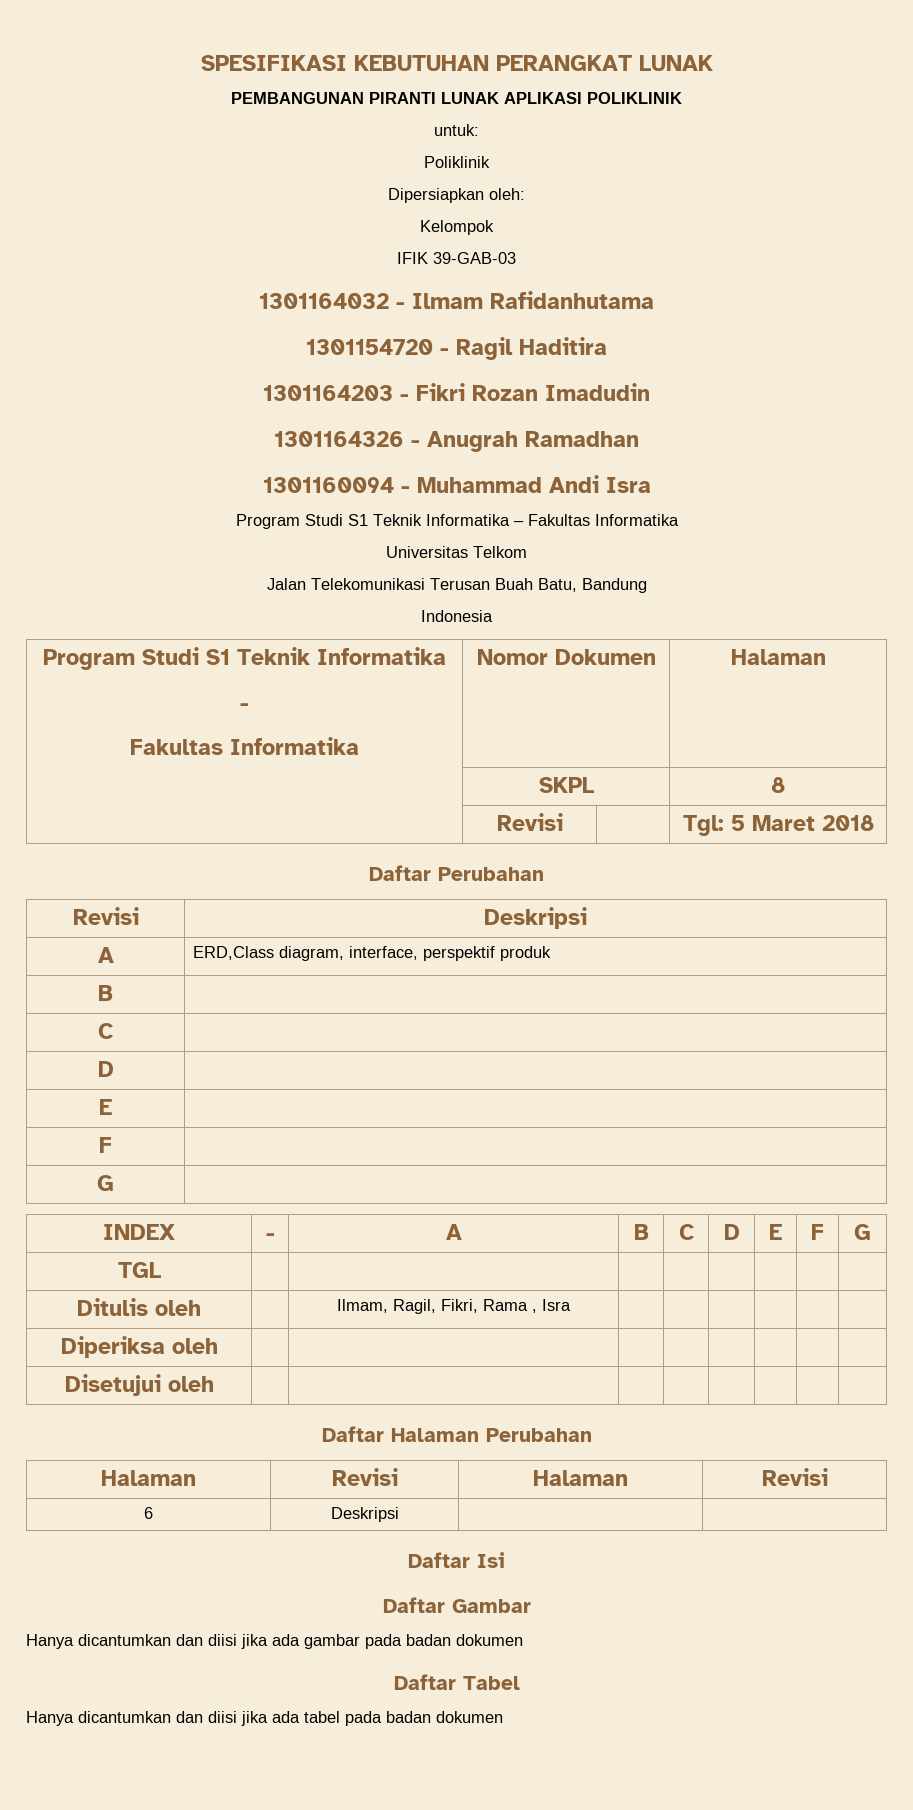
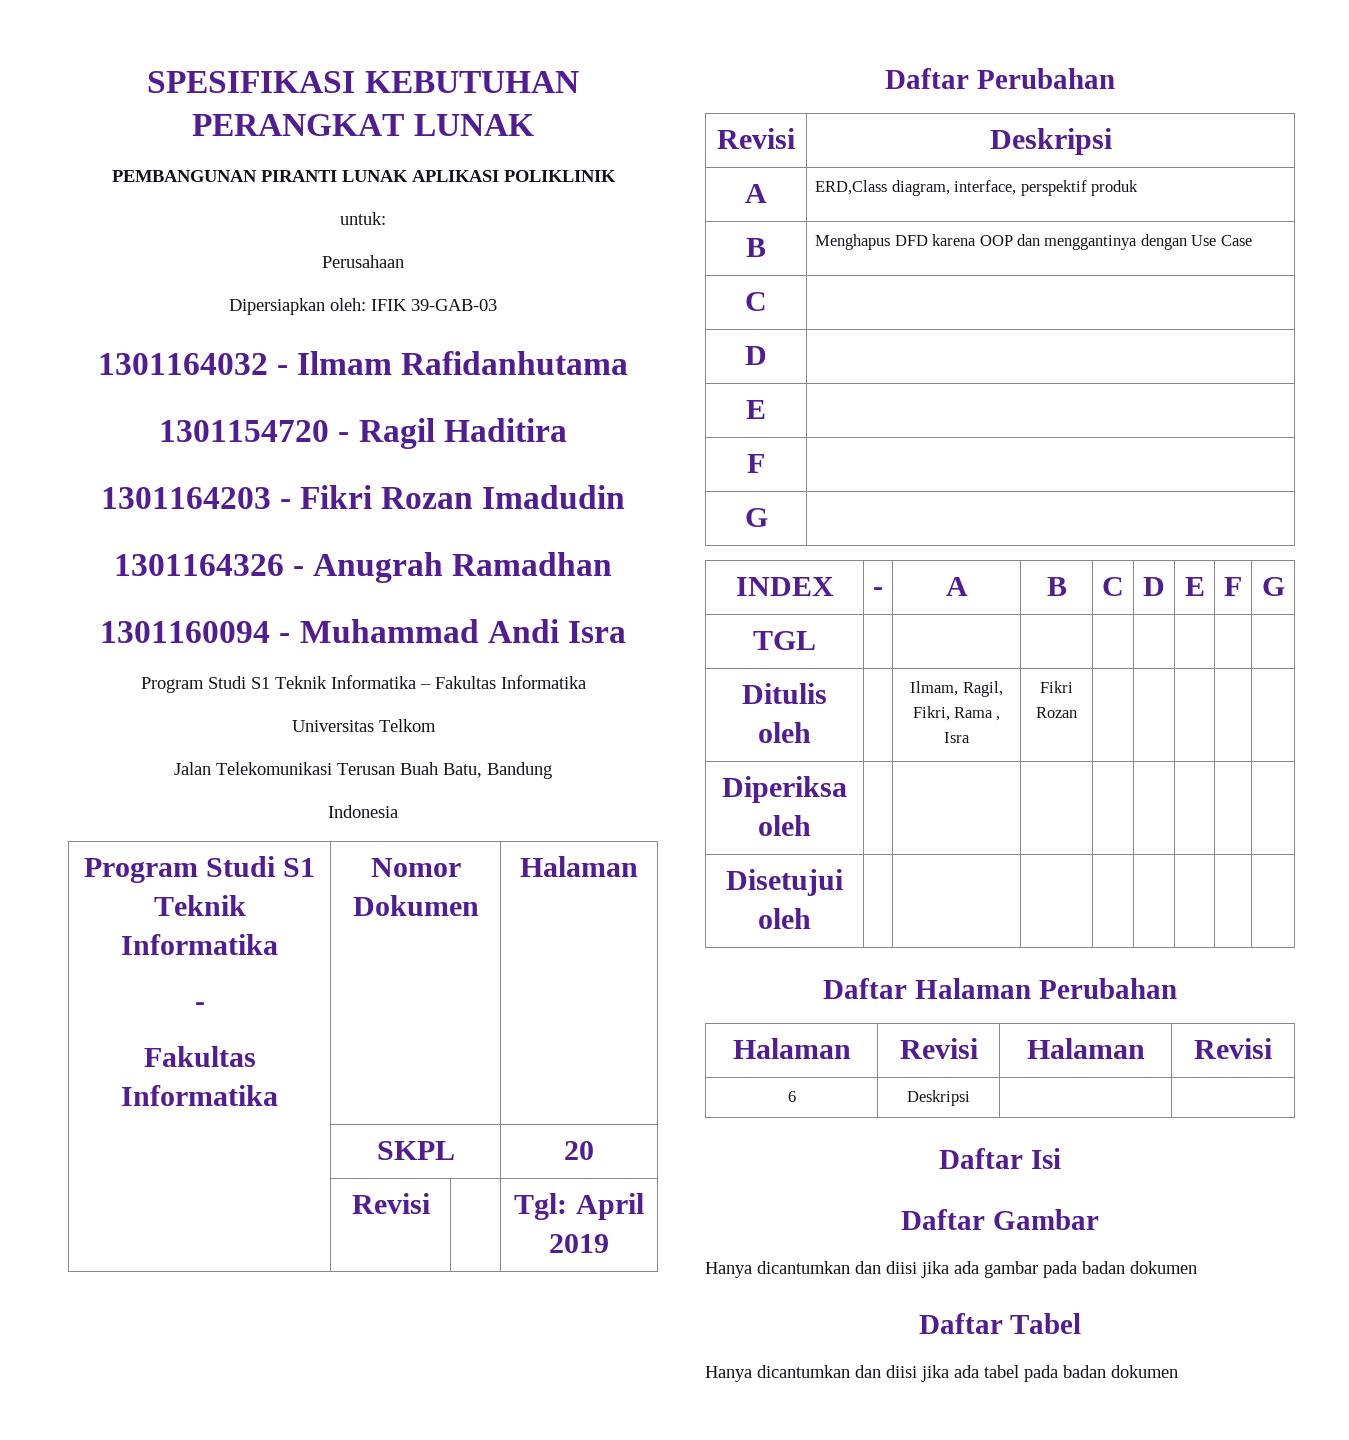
[424,156,490,168] Poliklinik -> [322,255,404,268] Perusahaan
[420,220,494,235] // Kelompok // -> (366, 304) none
[771,777,785,793] 8 -> [564,1141,594,1160] 20
[730,815,874,831] 5 Maret 2018 -> [575,1193,644,1220] [549,1234,609,1253] April 2019
(113, 993) none -> [815,234,1252,250] Menghapus DFD karena OOP dan menggantinya dengan Use Case
(571, 1305) none -> [1040,681,1073,693] [1036,707,1077,718] Fikri Rozan

